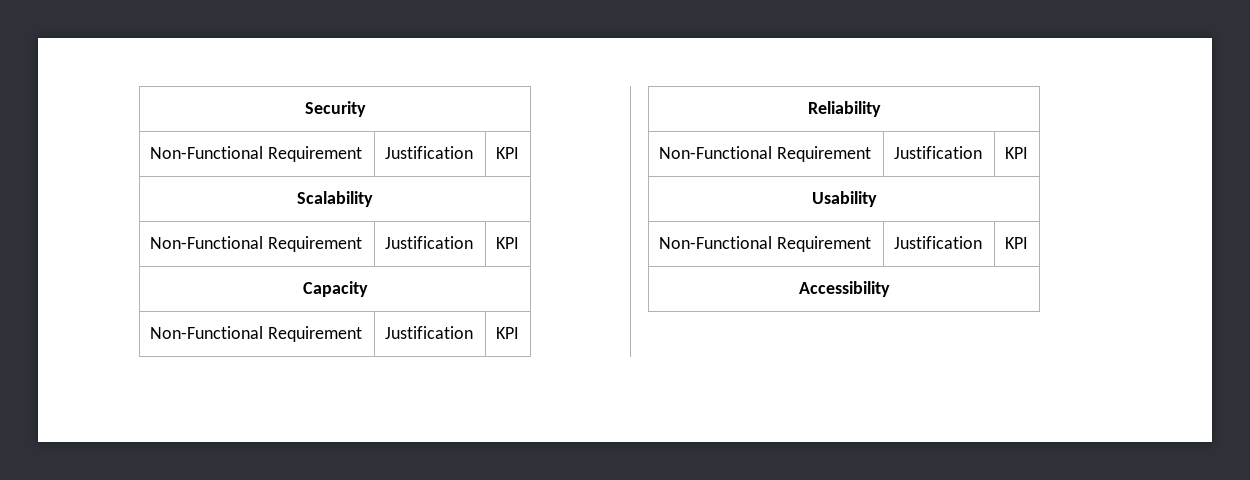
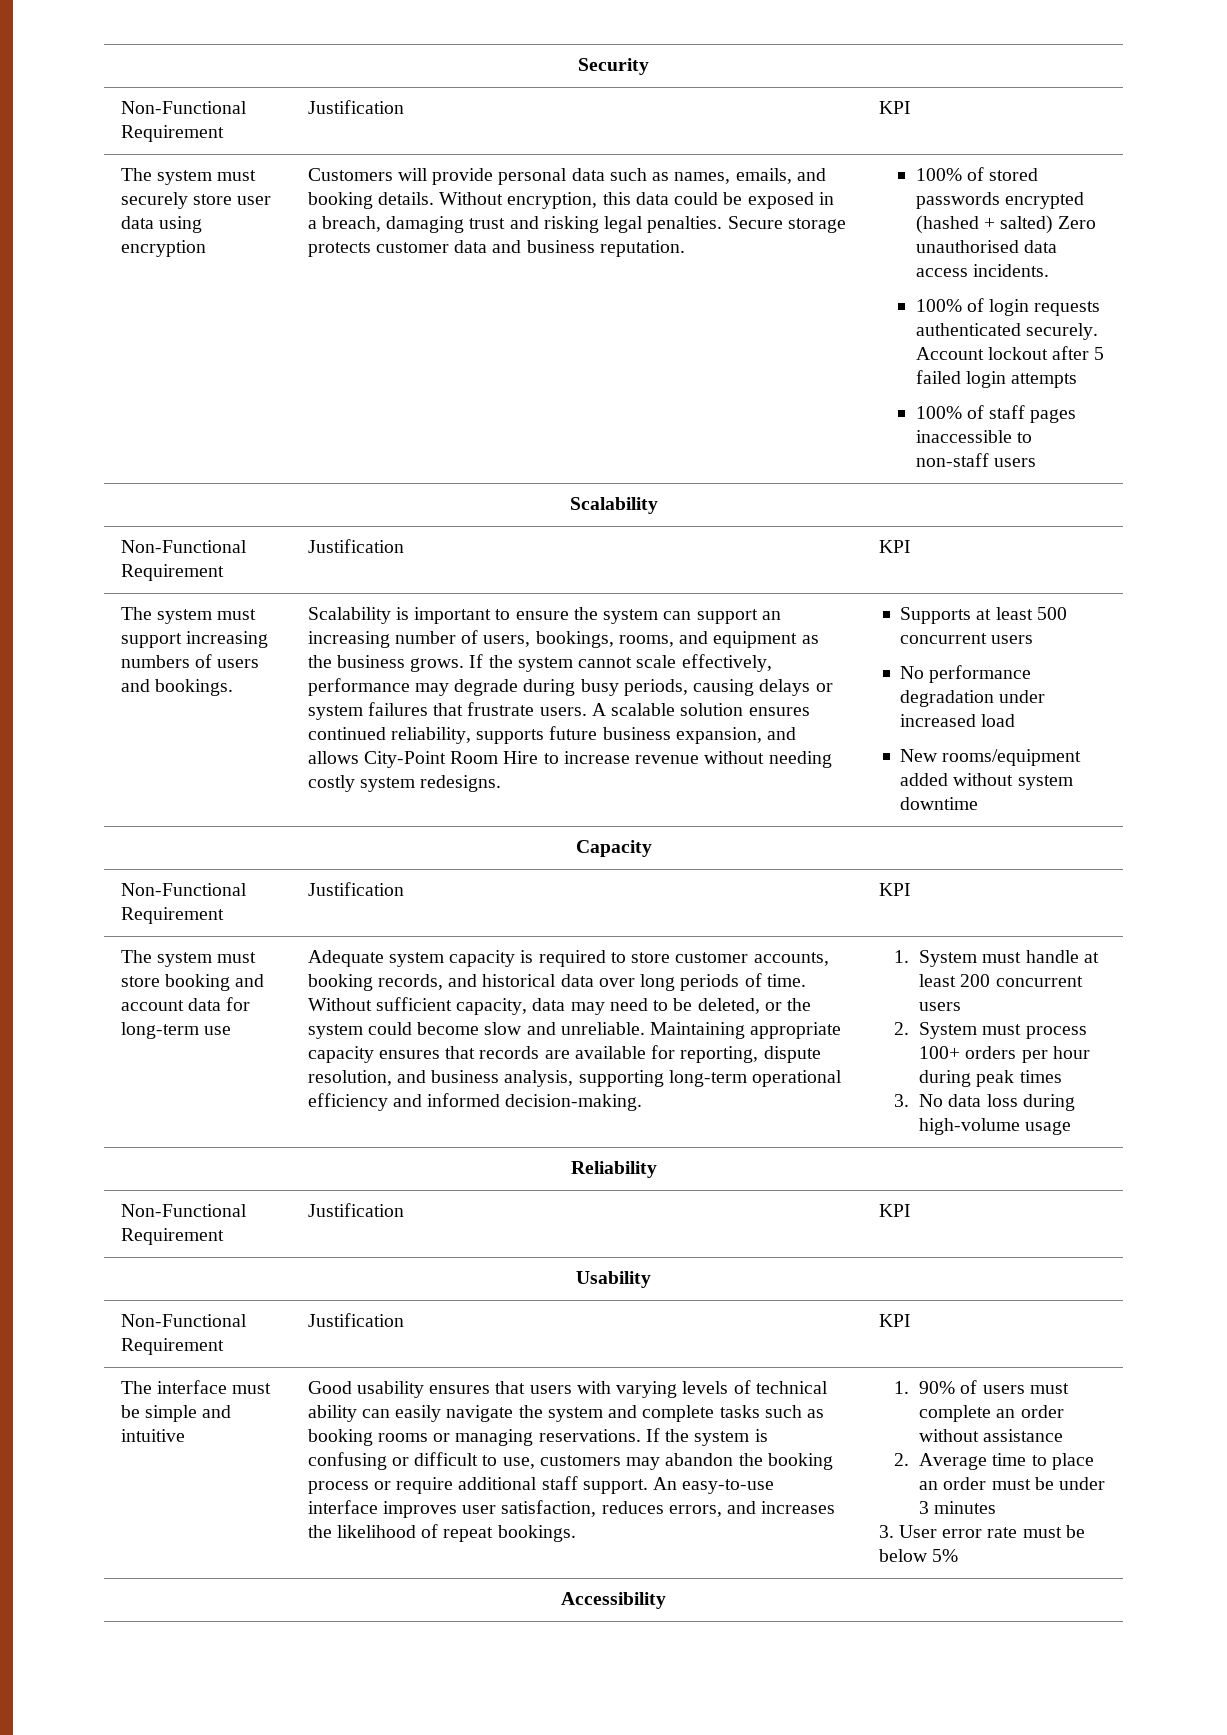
(519, 153) none -> [120,168,257,185] [120,192,272,209] [120,216,202,233] [120,240,206,257] [307,168,827,185] [307,192,835,209] [307,216,847,233] [307,240,685,257] [915,167,1039,181] [915,192,1084,209] [915,215,1097,234] [915,240,1057,253] [915,264,1049,277] [915,298,1101,316] [915,323,1098,340] [915,346,1105,360] [915,370,1078,388] [915,405,1077,423] [915,430,1032,443] [915,453,1036,467] // The system must securely store user data using encryption | Customers will provide personal data such as names, emails, and booking details. Without encryption, this data could be exposed in a breach, damaging trust and risking legal penalties. Secure storage protects customer data and business reputation. | 100% of stored passwords encrypted (hashed + salted) Zero unauthorised data access incidents. // 100% of login requests authenticated securely. Account lockout after 5 failed login attempts // 100% of staff pages inaccessible to non-staff users
(519, 243) none -> [120,607,257,624] [120,631,268,648] [120,654,260,668] [120,679,233,696] [307,607,782,624] [307,630,819,648] [307,654,772,672] [307,678,833,696] [307,702,810,720] [307,726,797,744] [307,751,832,768] [307,775,502,792] [900,607,1067,624] [900,633,1034,644] [900,665,1032,683] [900,690,1046,707] [900,714,1016,727] [900,749,1082,766] [900,773,1073,790] [900,797,979,810] // The system must support increasing numbers of users and bookings. | Scalability is important to ensure the system can support an increasing number of users, bookings, rooms, and equipment as the business grows. If the system cannot scale effectively, performance may degrade during busy periods, causing delays or system failures that frustrate users. A scalable solution ensures continued reliability, supports future business expansion, and allows City-Point Room Hire to increase revenue without needing costly system redesigns. | Supports at least 500 concurrent users // No performance degradation under increased load // New rooms/equipment added without system downtime
(519, 333) none -> [120,950,257,967] [120,974,265,991] [120,997,251,1011] [120,1022,231,1039] [307,950,829,967] [307,973,807,991] [307,997,812,1015] [307,1022,842,1039] [307,1045,821,1063] [307,1070,843,1087] [307,1093,643,1111] [894,950,1099,967] [918,974,1083,987] [918,1002,961,1011] [894,1022,1087,1039] [918,1046,1090,1063] [918,1070,1062,1087] [894,1094,1075,1111] [918,1118,1072,1135] // The system must store booking and account data for long-term use | Adequate system capacity is required to store customer accounts, booking records, and historical data over long periods of time. Without sufficient capacity, data may need to be deleted, or the system could become slow and unreliable. Maintaining appropriate capacity ensures that records are available for reporting, dispute resolution, and business analysis, supporting long-term operational efficiency and informed decision-making. | 1. System must handle at least 200 concurrent users // 2. System must process 100+ orders per hour during peak times // 3. No data loss during high-volume usage
(1028, 243) none -> [120,1380,272,1394] [120,1405,232,1422] [120,1429,185,1442] [307,1380,829,1398] [307,1405,825,1422] [307,1428,768,1446] [307,1452,834,1470] [307,1476,775,1494] [307,1500,836,1518] [307,1524,576,1542] [894,1380,1069,1394] [918,1405,1064,1422] [918,1429,1064,1442] [894,1453,1094,1470] [918,1477,1106,1490] [918,1501,997,1514] [878,1525,1085,1538] [878,1549,958,1562] // The interface must be simple and intuitive | Good usability ensures that users with varying levels of technical ability can easily navigate the system and complete tasks such as booking rooms or managing reservations. If the system is confusing or difficult to use, customers may abandon the booking process or require additional staff support. An easy-to-use interface improves user satisfaction, reduces errors, and increases the likelihood of repeat bookings. | 1. 90% of users must complete an order without assistance // 2. Average time to place an order must be under 3 minutes // 3. User error rate must be below 5%

